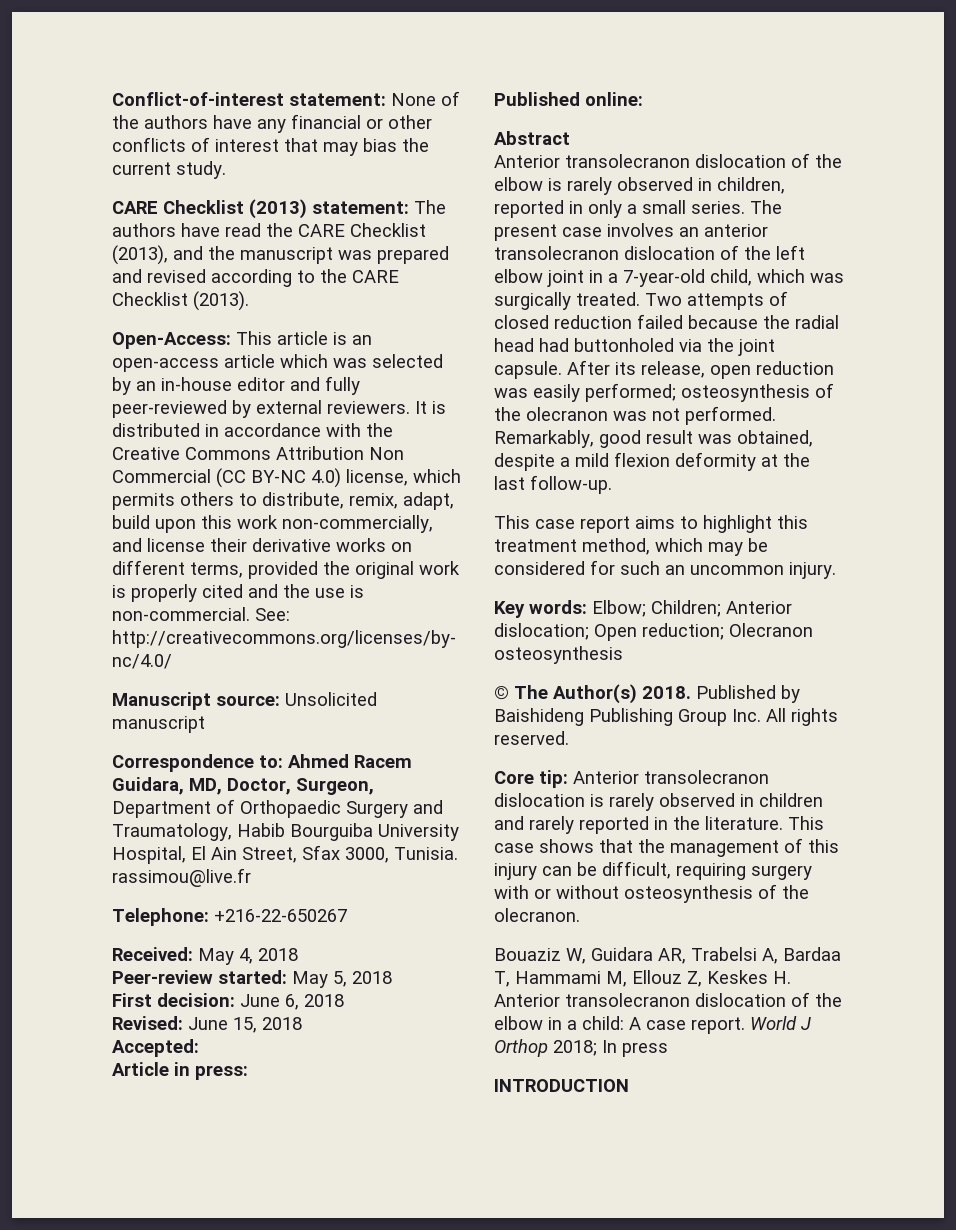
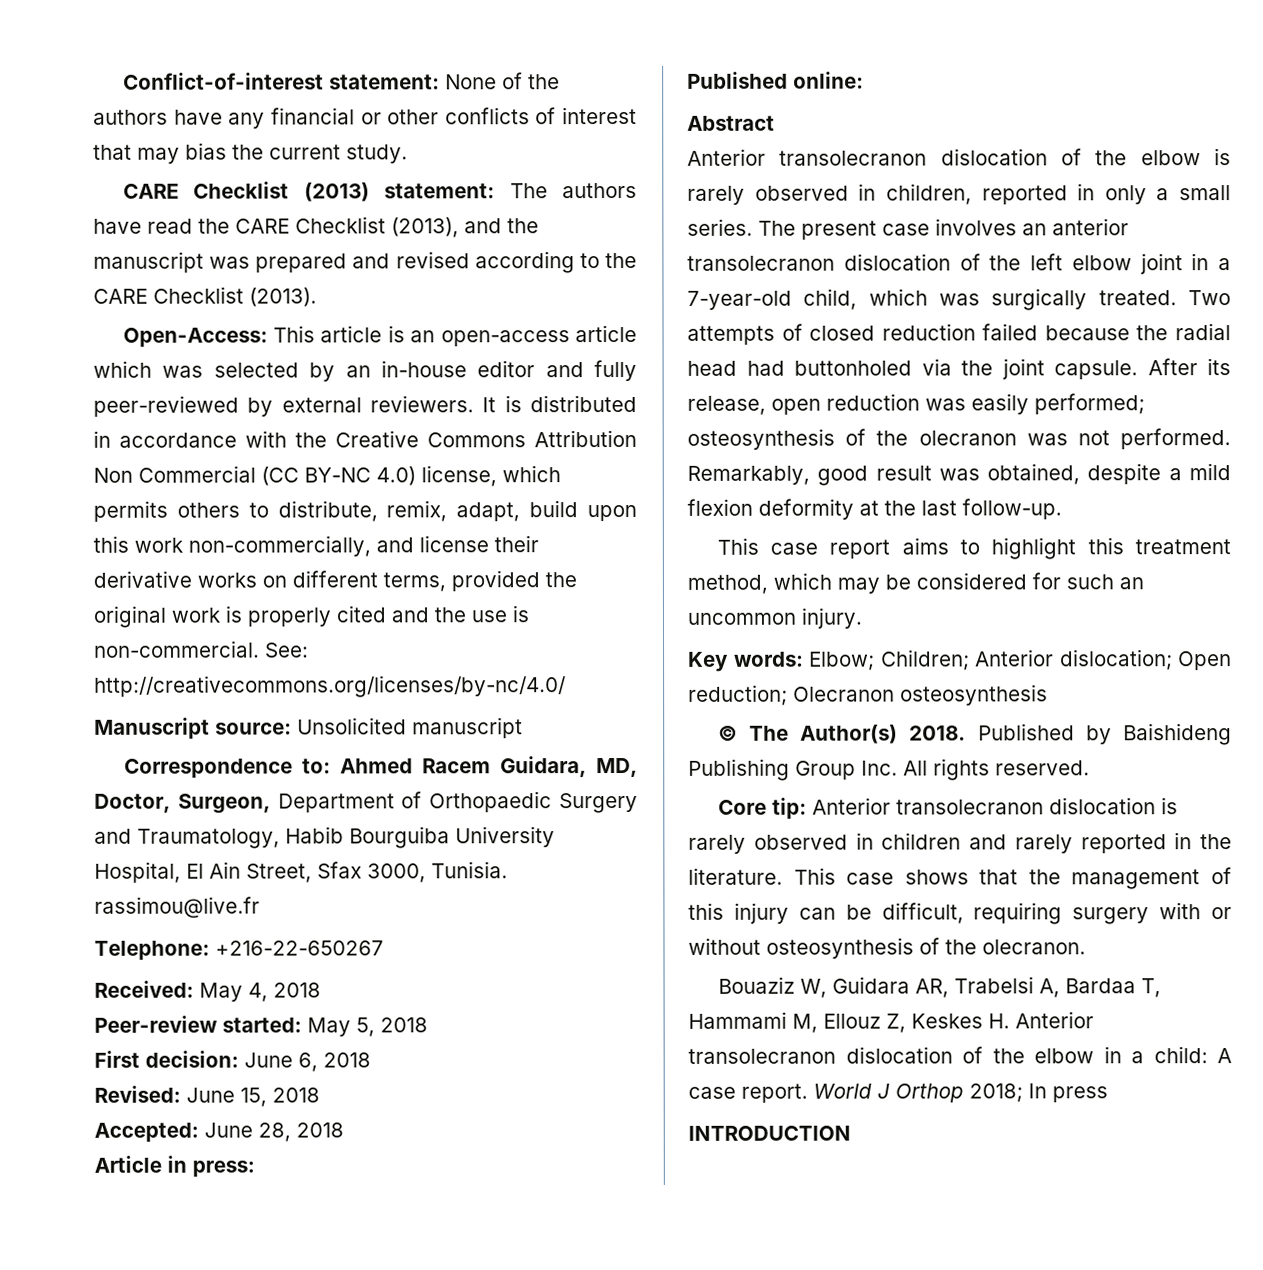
(199, 1048) none -> [204,1122,344,1142] June 28, 2018

